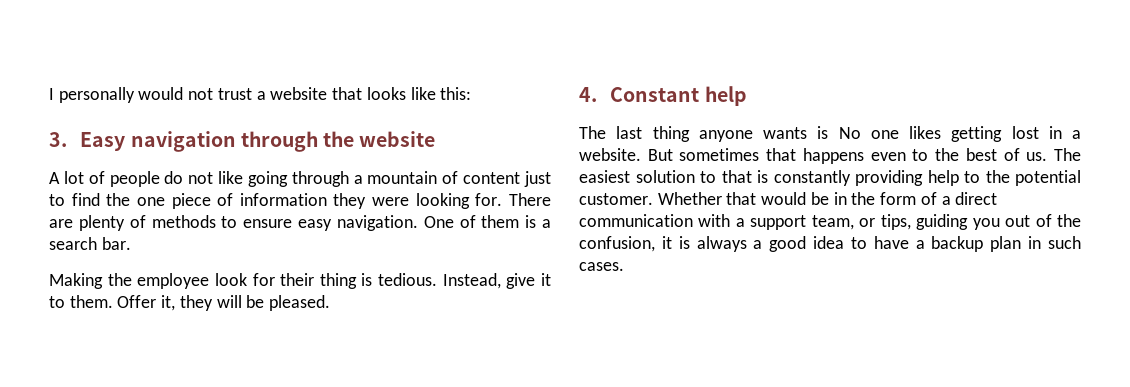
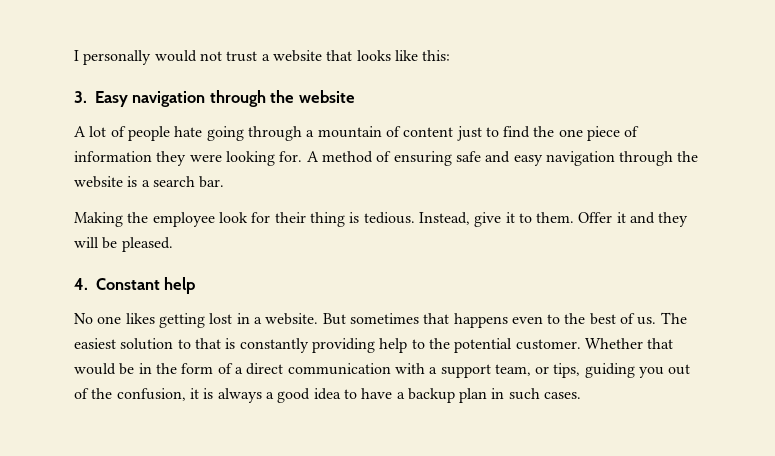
[164,171,244,184] do not like -> [174,126,203,137] hate
[508,193,551,206] [49,215,520,231] There are plenty of methods to ensure easy navigation. One of them -> [306,151,699,166] [74,176,123,188] A method of ensuring safe and easy navigation through the website
[161,295,176,311] it, -> [616,212,656,224] it and
[579,126,829,142] The last thing anyone wants is -> (196, 285) none

